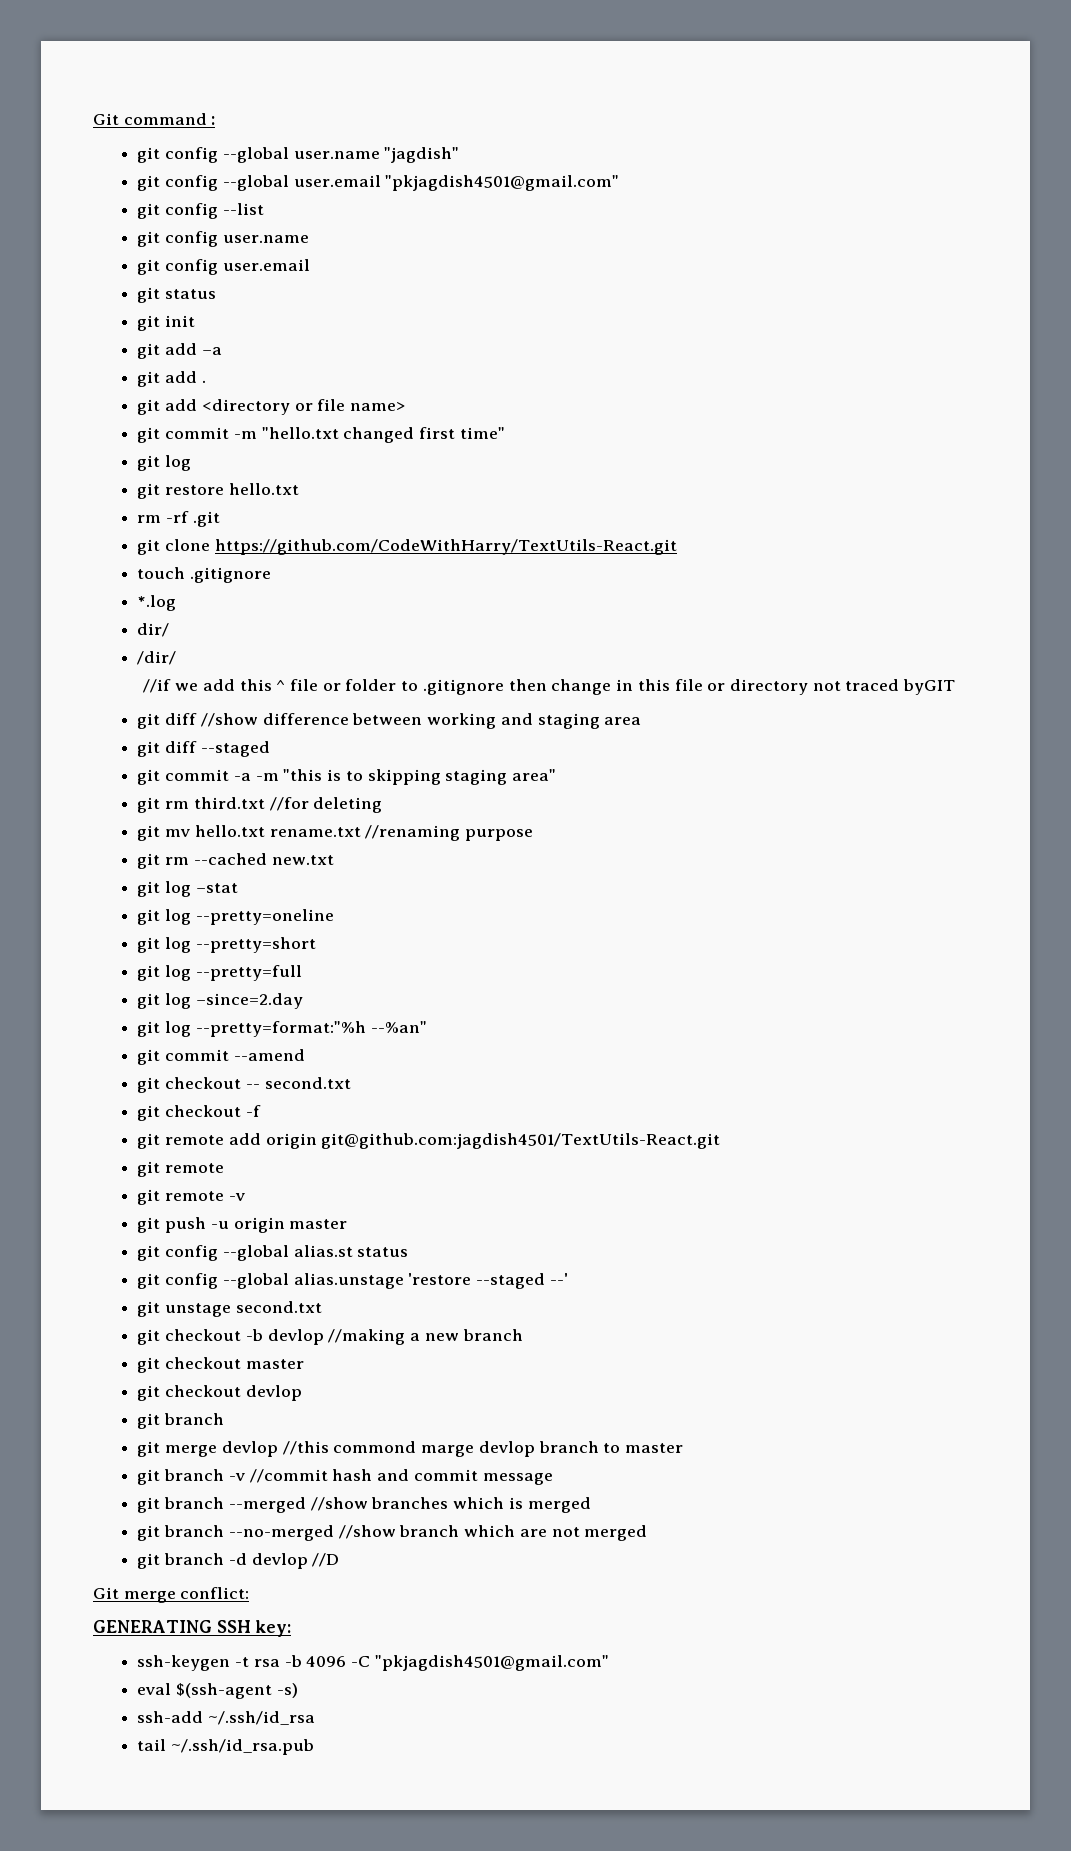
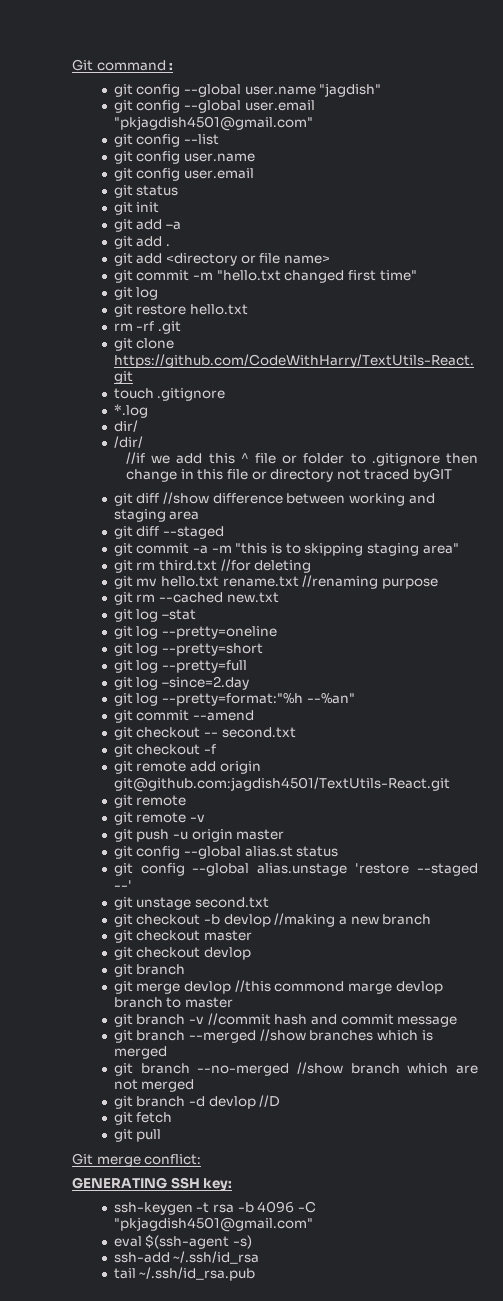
(340, 1560) none -> [113,1112,173,1125] [113,1129,162,1142] // git fetch // git pull

